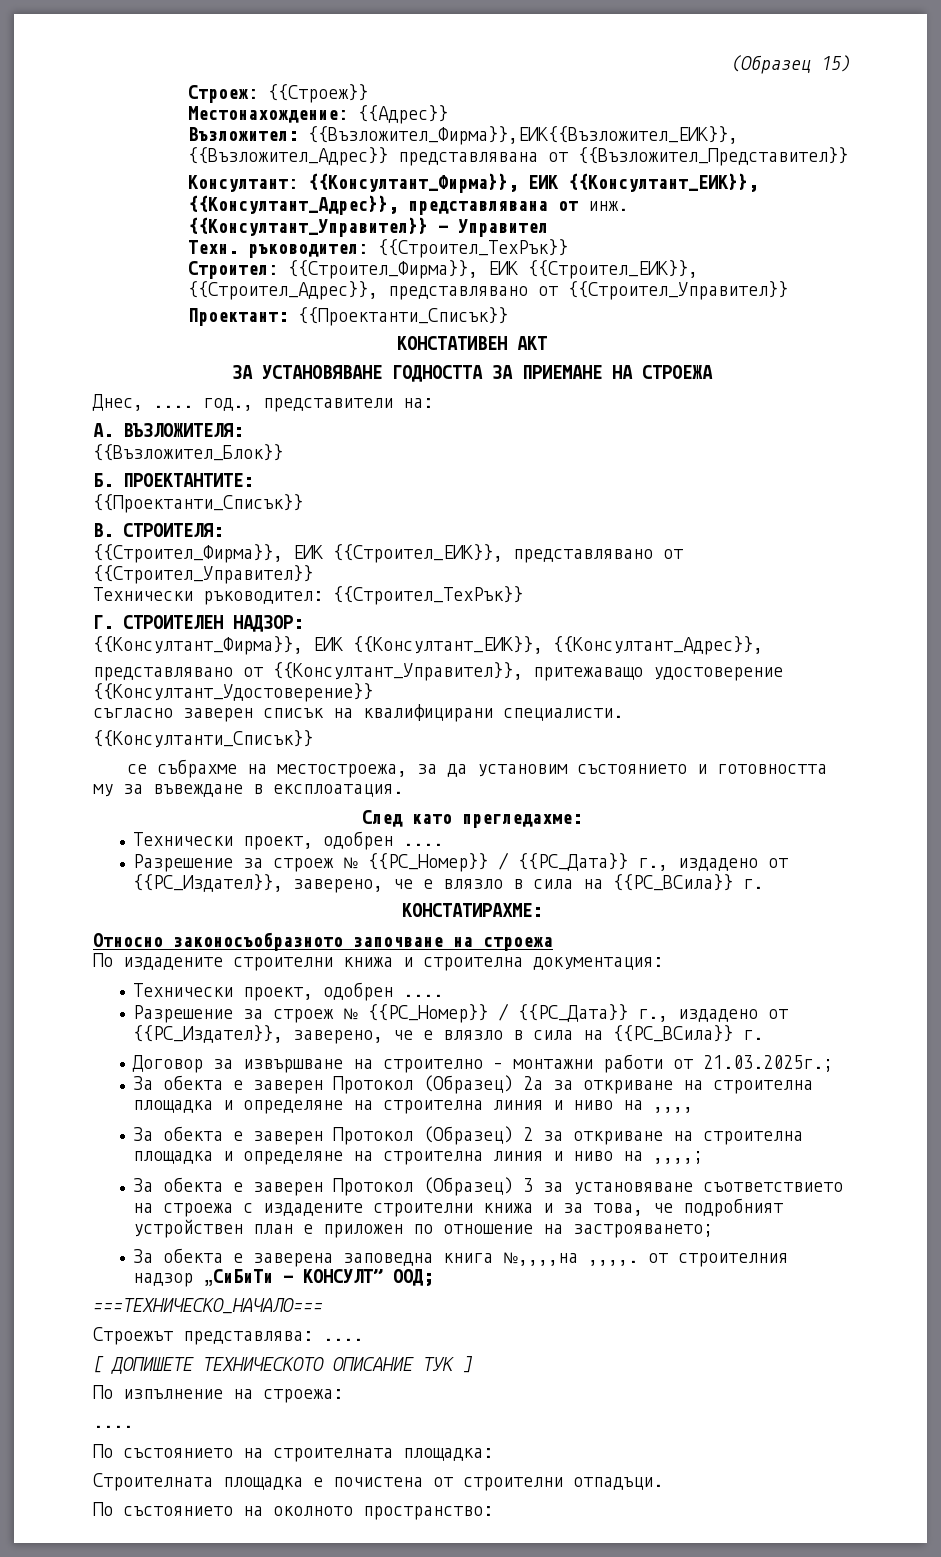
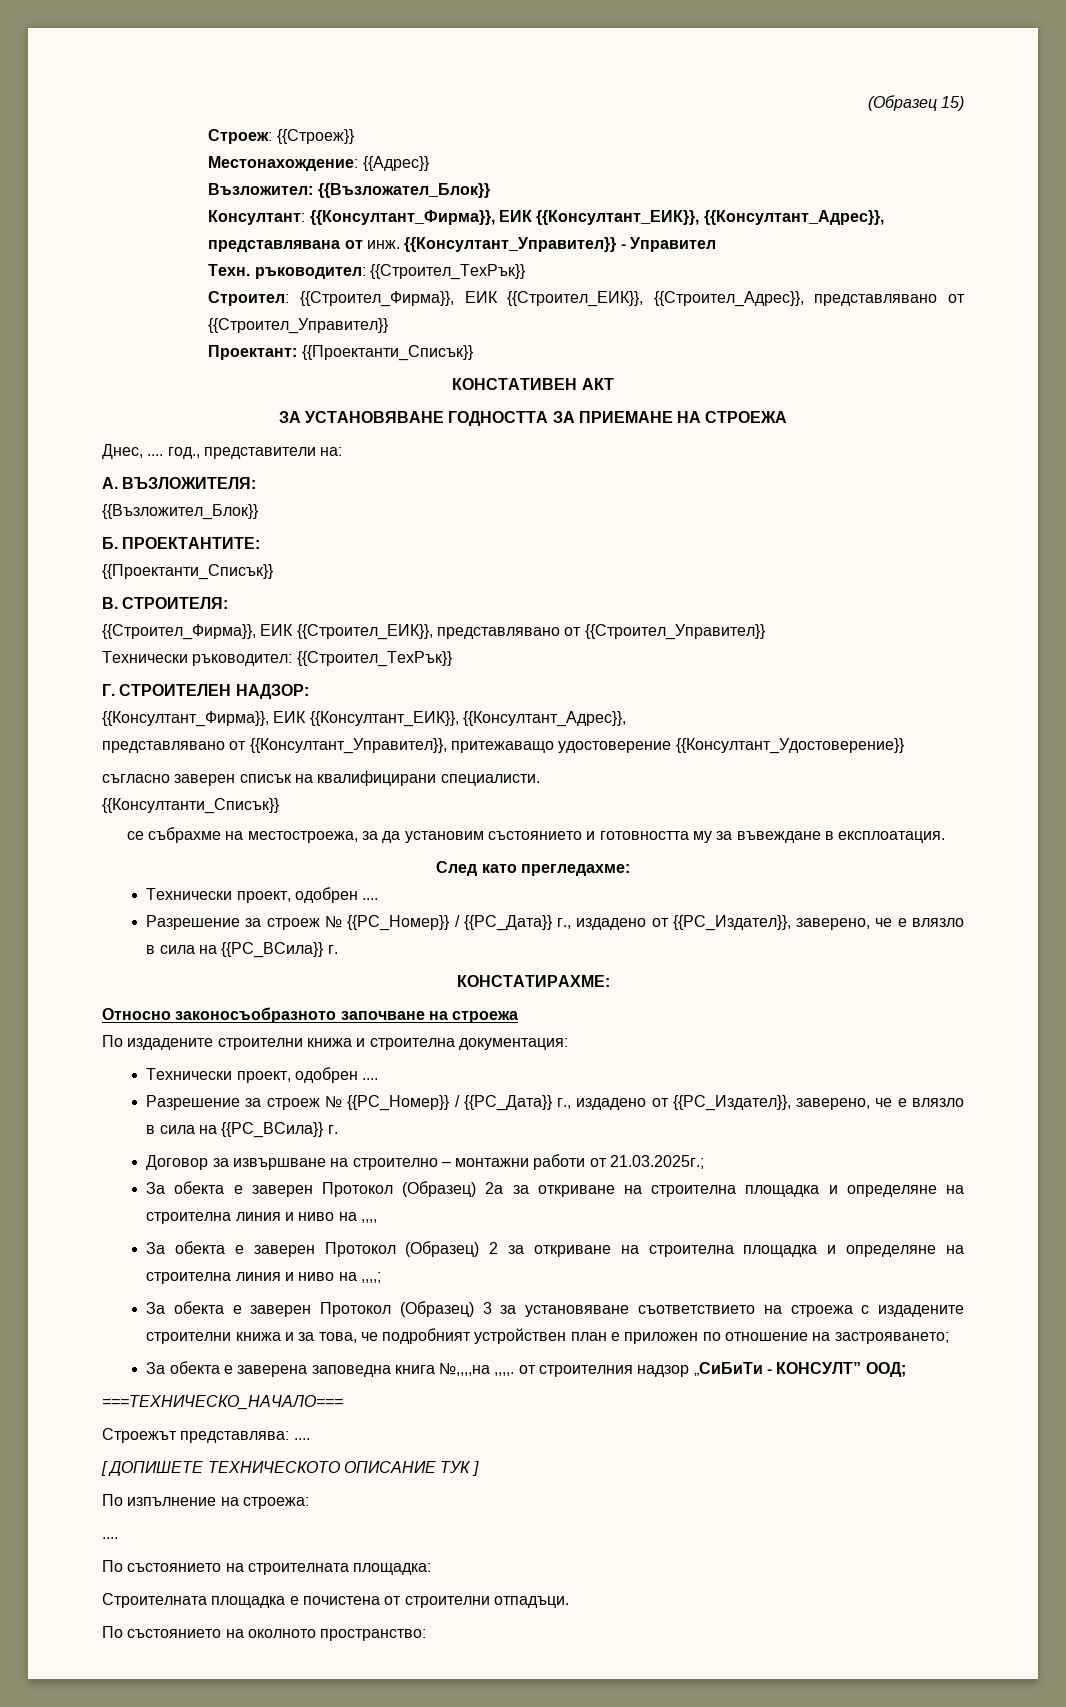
[307,126,738,145] [187,147,848,166] {{Възложител_Фирма}},ЕИК{{Възложител_ЕИК}}, {{Възложител_Адрес}} представлявана от {{Възложител_Представител}} -> [317,183,490,198] {{Възложател_Блок}}

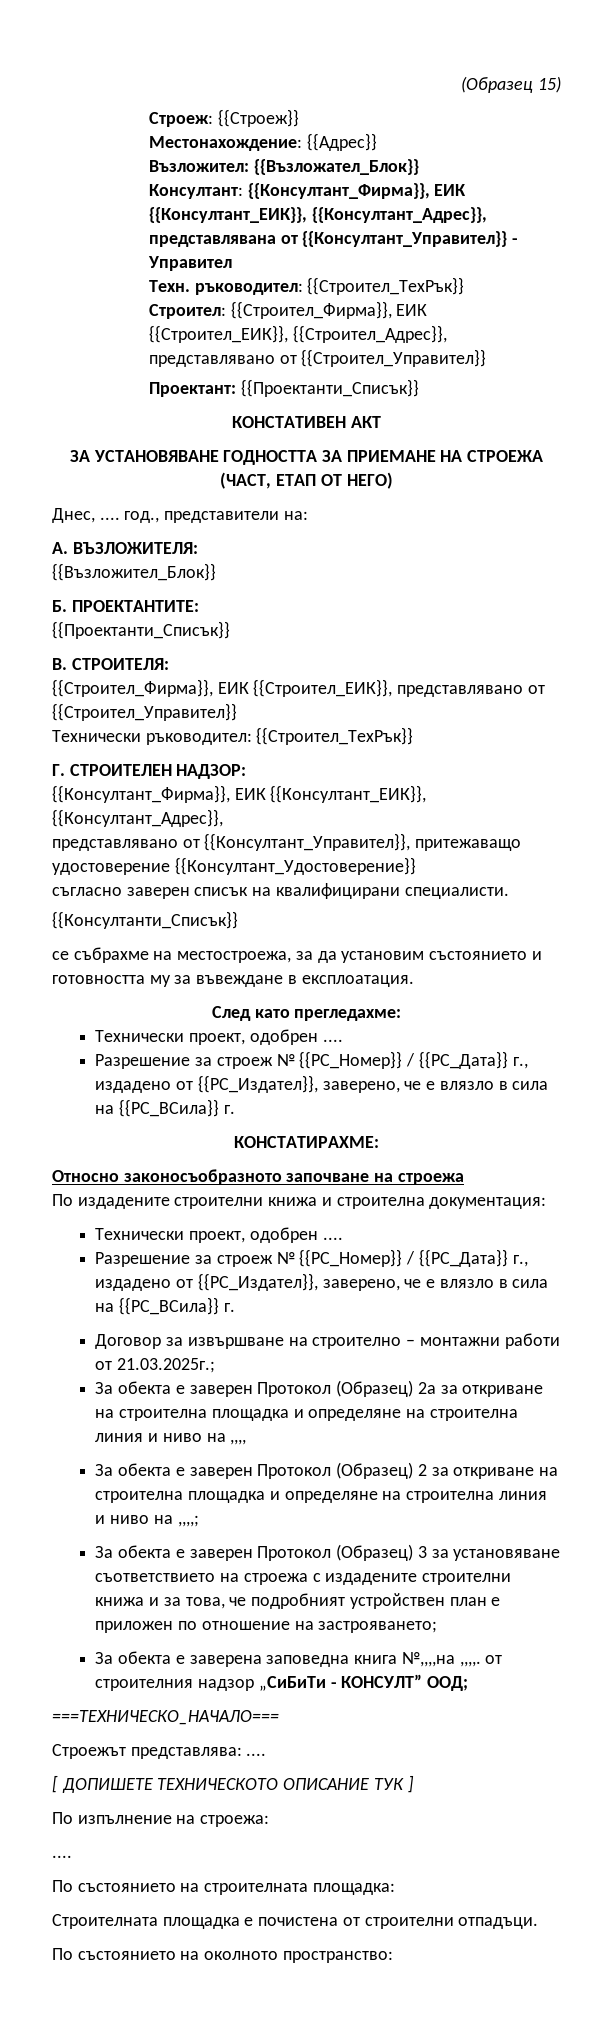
[367,240,401,249] инж. -> (298, 239) none
(788, 417) none -> [220,472,393,489] (ЧАСТ, ЕТАП ОТ НЕГО)

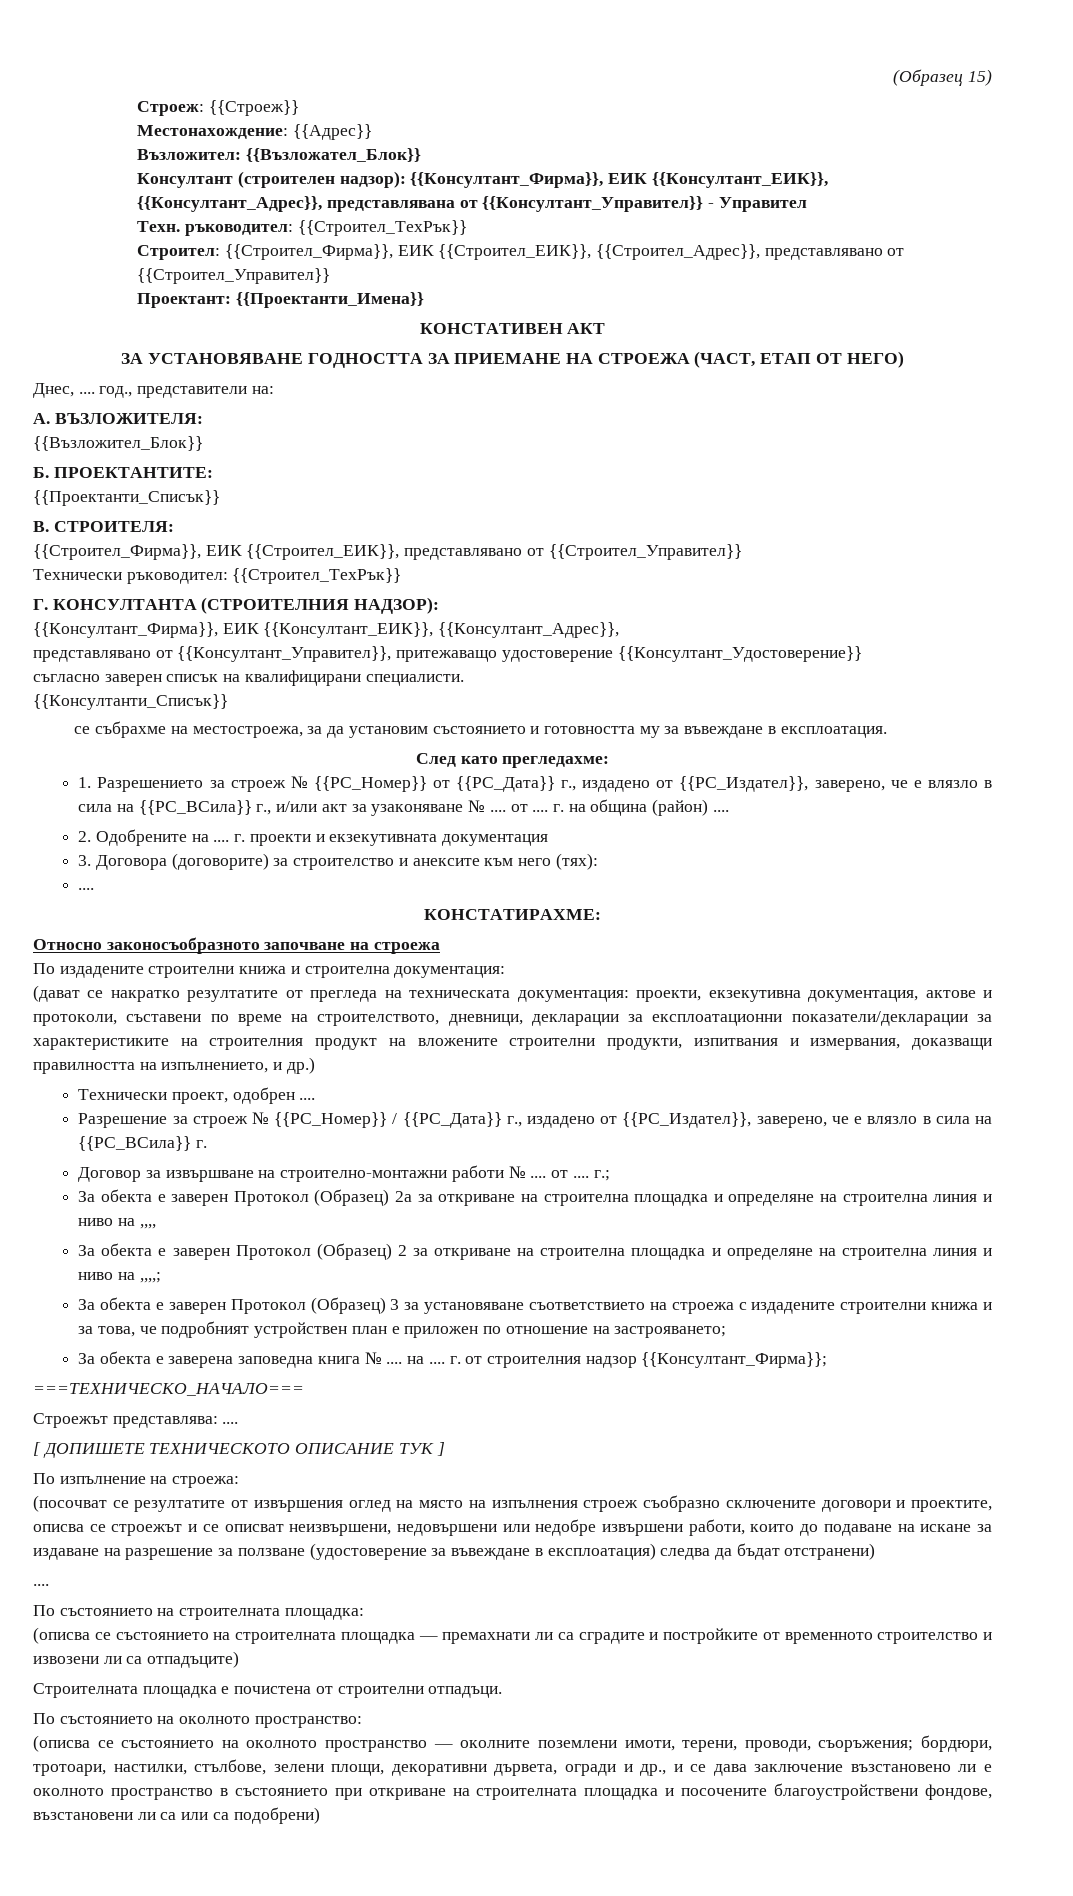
[148,184,243,199] Консултант: -> [137,171,406,188] Консултант (строителен надзор):
[240,379,419,397] {{Проектанти_Списък}} -> [235,292,424,308] {{Проектанти_Имена}}
[69,764,247,779] СТРОИТЕЛЕН НАДЗОР: -> [52,597,440,614] КОНСУЛТАНТА (СТРОИТЕЛНИЯ НАДЗОР):
[95,1029,343,1045] [95,1051,416,1069] Технически проект, одобрен .... // Разрешение за строеж № {{РС_Номер}} / -> [78,776,450,792] 1. Разрешението за строеж № {{РС_Номер}} от
[223,1105,235,1114] г. -> [256,799,729,816] [78,829,549,846] [78,853,598,870] [78,888,95,890] г., и/или акт за узаконяване № .... от .... г. на община (район) .... // 2. Одобрените на .... г. проекти и екзекутивната документация // 3. Договора (договорите) за строителство и анексите към него (тях): // ....
(547, 1203) none -> [33,985,992,1002] [33,1011,992,1026] [33,1038,993,1050] [33,1057,315,1074] // (дават се накратко резултатите от прегледа на техническата документация: проекти, екзекутивна документация, актове и протоколи, съставени по време на строителството, дневници, декларации за експлоатационни показатели/декларации за характеристиките на строителния продукт на вложените строителни продукти, изпитвания и измервания, доказващи правилността на изпълнението, и др.)
[312,1333,560,1349] [95,1358,216,1373] строително – монтажни работи от 21.03.2025г.; -> [280,1165,610,1182] строително-монтажни работи № .... от .... г.;
[401,1652,503,1667] [95,1674,469,1691] №,,,,на ,,,,. от строителния надзор „СиБиТи - КОНСУЛТ” ООД; -> [364,1352,828,1368] № .... на .... г. от строителния надзор {{Консултант_Фирма}};
(270, 1821) none -> [33,1495,993,1512] [33,1519,993,1536] [33,1543,876,1560] // (посочват се резултатите от извършения оглед на място на изпълнения строеж съобразно сключените договори и проектите, описва се строежът и се описват неизвършени, недовършени или недобре извършени работи, които до подаване на искане за издаване на разрешение за ползване (удостоверение за въвеждане в експлоатация) следва да бъдат отстранени)
(395, 1889) none -> [33,1627,992,1644] [33,1651,240,1668] // (описва се състоянието на строителната площадка — премахнати ли са сградите и постройките от временното строителство и извозени ли са отпадъците)
(393, 1957) none -> [33,1735,993,1752] [33,1759,992,1776] [33,1783,992,1800] [33,1807,320,1824] // (описва се състоянието на околното пространство — околните поземлени имоти, терени, проводи, съоръжения; бордюри, тротоари, настилки, стълбове, зелени площи, декоративни дървета, огради и др., и се дава заключение възстановено ли е околното пространство в състоянието при откриване на строителната площадка и посочените благоустройствени фондове, възстановени ли са или са подобрени)

